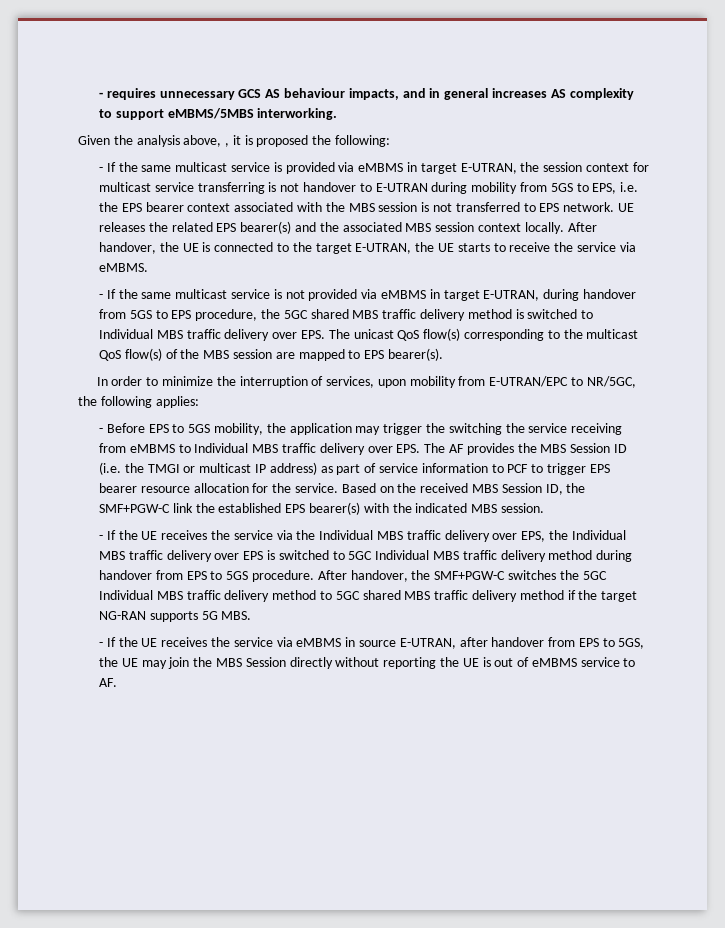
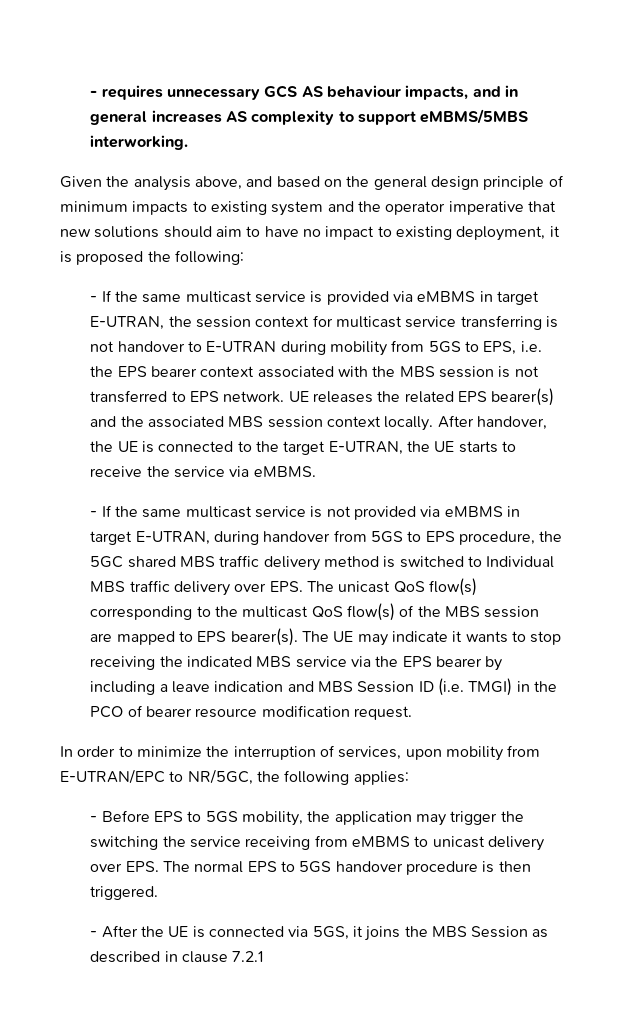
[225,143,230,147] , -> [246,175,564,190] [60,201,556,216] [60,226,546,241] and based on the general design principle of minimum impacts to existing system and the operator imperative that new solutions should aim to have no impact to existing deployment,
(443, 354) none -> [301,631,562,646] [90,656,503,671] [90,678,557,696] [90,705,412,720] The UE may indicate it wants to stop receiving the indicated MBS service via the EPS bearer by including a leave indication and MBS Session ID (i.e. TMGI) in the PCO of bearer resource modification request.
[194,443,627,455] [99,462,610,475] [99,483,586,495] [99,502,544,515] [99,530,626,542] [99,550,633,562] [99,570,607,582] [99,590,638,602] [99,611,252,622] [99,637,645,649] [99,657,636,669] [99,678,118,687] Individual MBS traffic delivery over EPS. The AF provides the MBS Session ID (i.e. the TMGI or multicast IP address) as part of service information to PCF to trigger EPS bearer resource allocation for the service. Based on the received MBS Session ID, the SMF+PGW-C link the established EPS bearer(s) with the indicated MBS session. // - If the UE receives the service via the Individual MBS traffic delivery over EPS, the Individual MBS traffic delivery over EPS is switched to 5GC Individual MBS traffic delivery method during handover from EPS to 5GS procedure. After handover, the SMF+PGW-C switches the 5GC Individual MBS traffic delivery method to 5GC shared MBS traffic delivery method if the target NG-RAN supports 5G MBS. // - If the UE receives the service via eMBMS in source E-UTRAN, after handover from EPS to 5GS, the UE may join the MBS Session directly without reporting the UE is out of eMBMS service to AF. -> [432,836,544,851] [90,861,531,875] [90,886,159,900] [90,925,549,941] [90,951,264,963] unicast delivery over EPS. The normal EPS to 5GS handover procedure is then triggered. // - After the UE is connected via 5GS, it joins the MBS Session as described in clause 7.2.1

